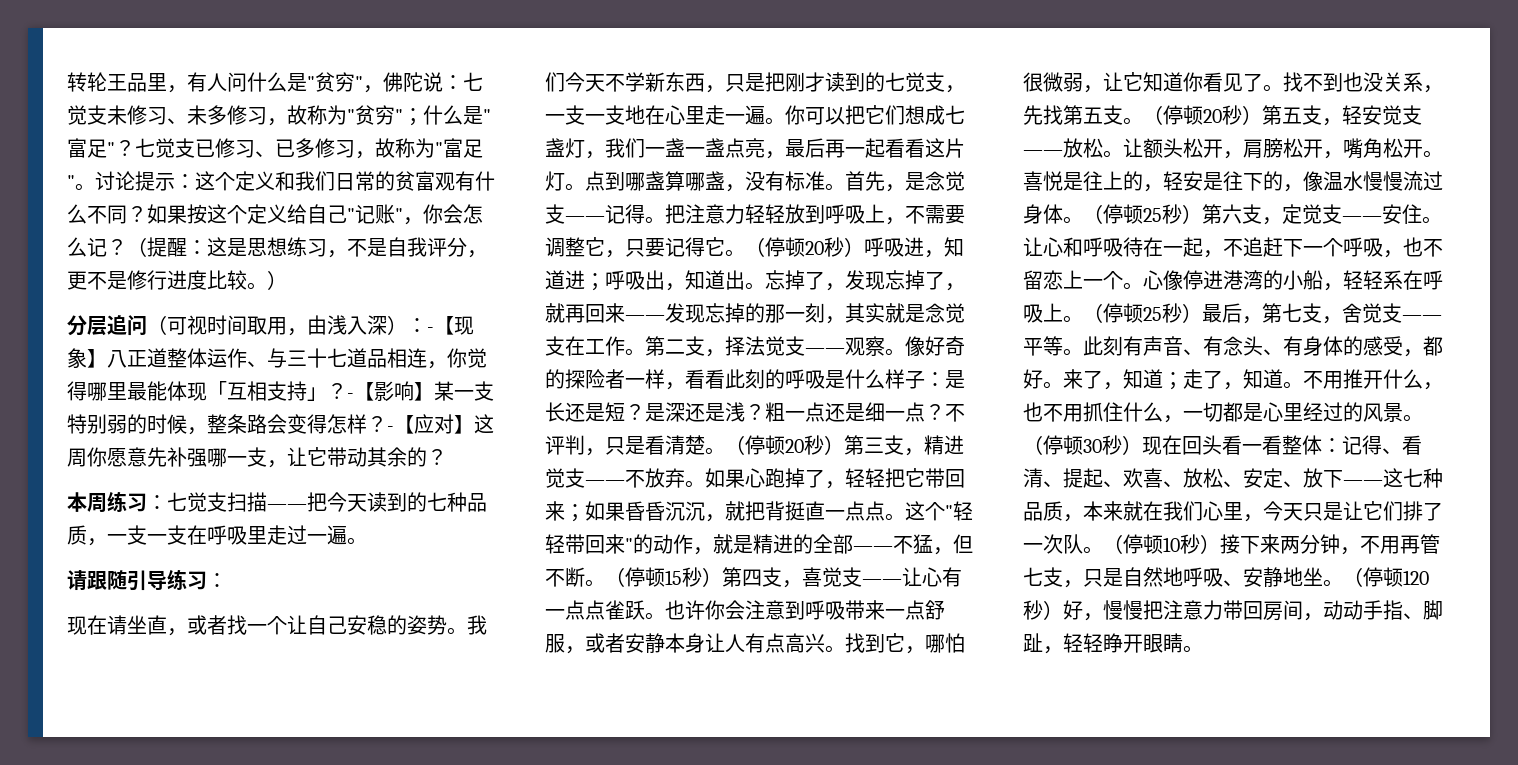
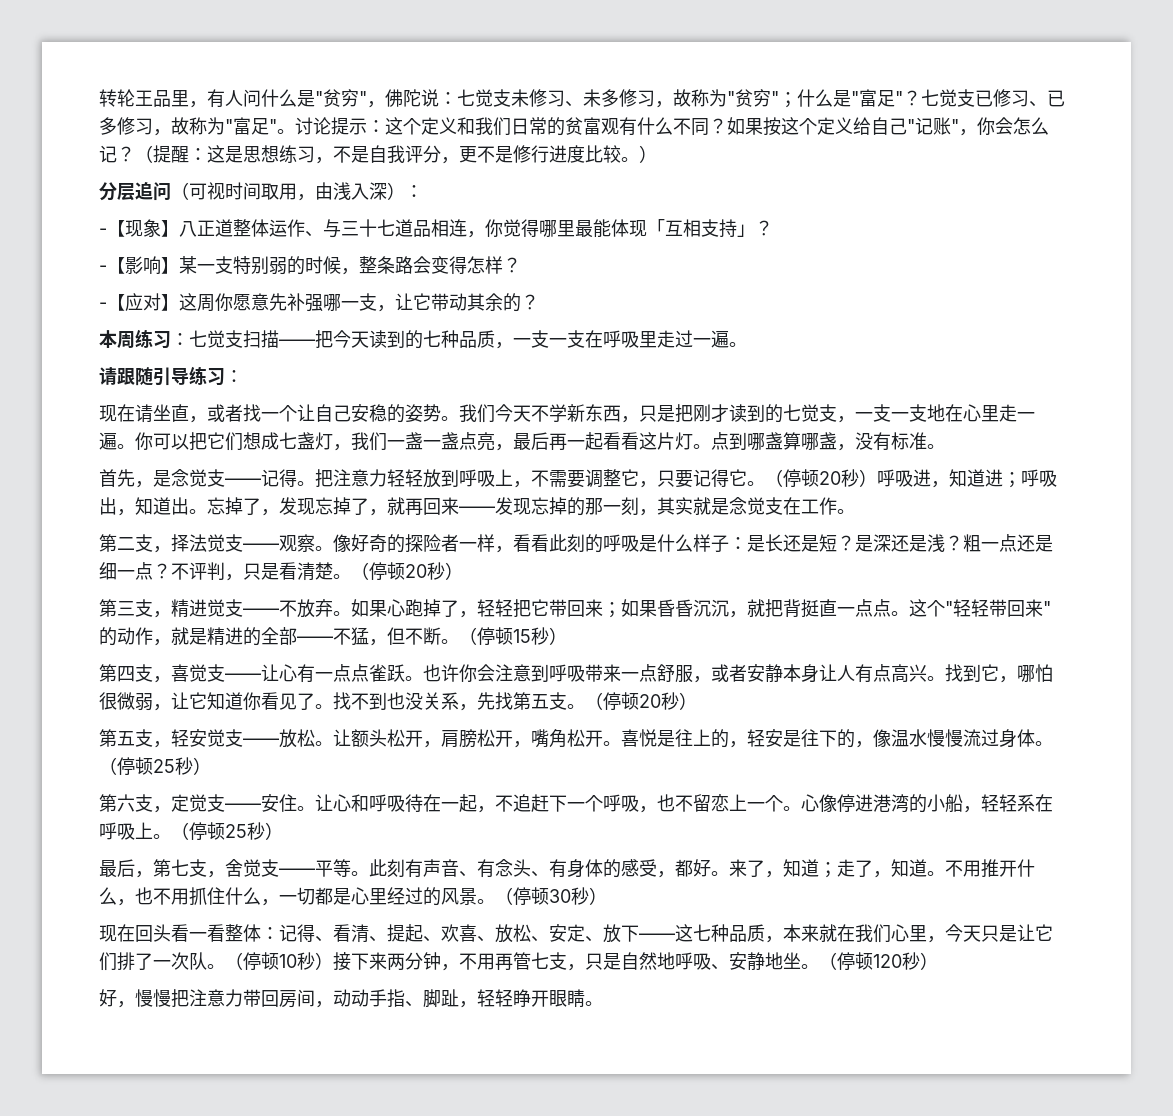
(427, 325) none -> (423, 191) //
(347, 391) none -> (773, 228) //
(387, 424) none -> (521, 265) //
(845, 187) none -> (945, 446) //
(645, 352) none -> (855, 511) //
(844, 445) none -> (463, 571) //
(722, 577) none -> (567, 636) //
(1262, 115) none -> (697, 701) //
(1202, 214) none -> (211, 766) //
(1202, 313) none -> (283, 831) //
(1142, 445) none -> (607, 896) //
(1063, 610) none -> (938, 961) //

